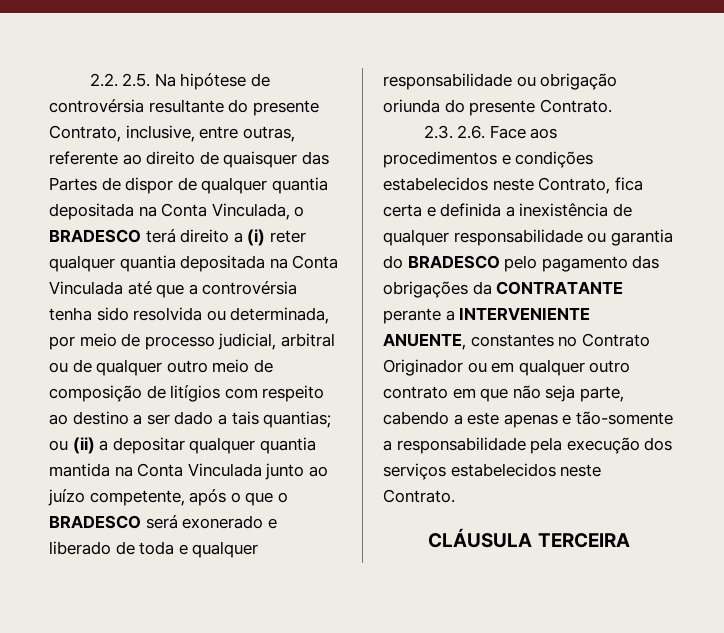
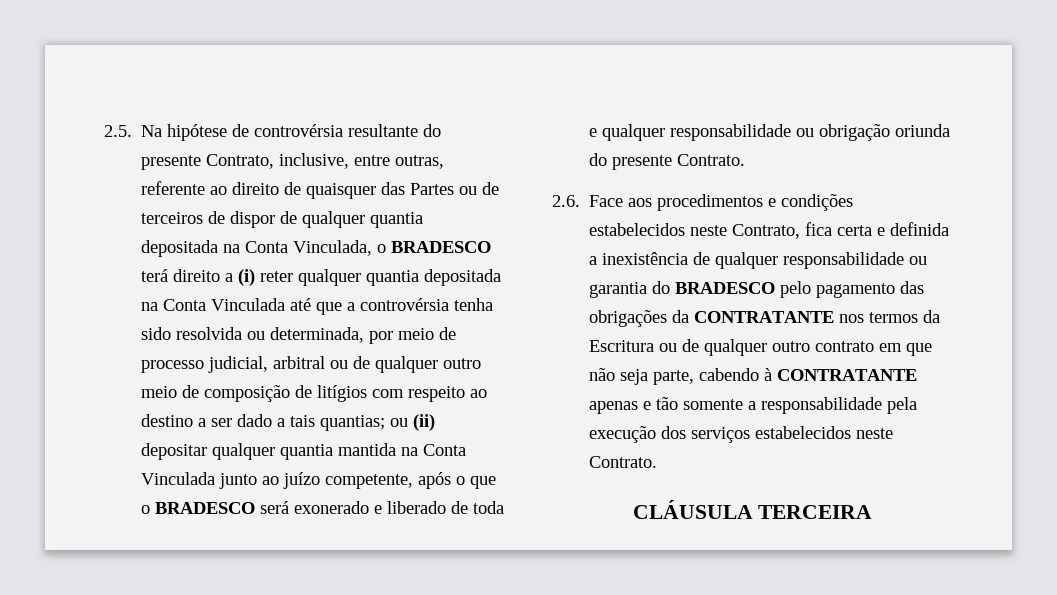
[89,73,118,87] 2.2. -> (104, 131) none
(97, 184) none -> [459,182,500,195] [141,212,204,224] ou de terceiros
[99,440,109,451] a -> (436, 422) none
[423,125,453,139] 2.3. -> (746, 160) none
[383,307,591,324] [383,333,650,350] [383,359,515,376] perante a INTERVENIENTE ANUENTE, constantes no Contrato Originador ou em -> [839,310,941,323] [589,339,700,352] nos termos da Escritura ou de
[453,411,673,428] a este apenas e tão-somente -> [764,368,918,381] [589,397,744,414] à CONTRATANTE apenas e tão somente

